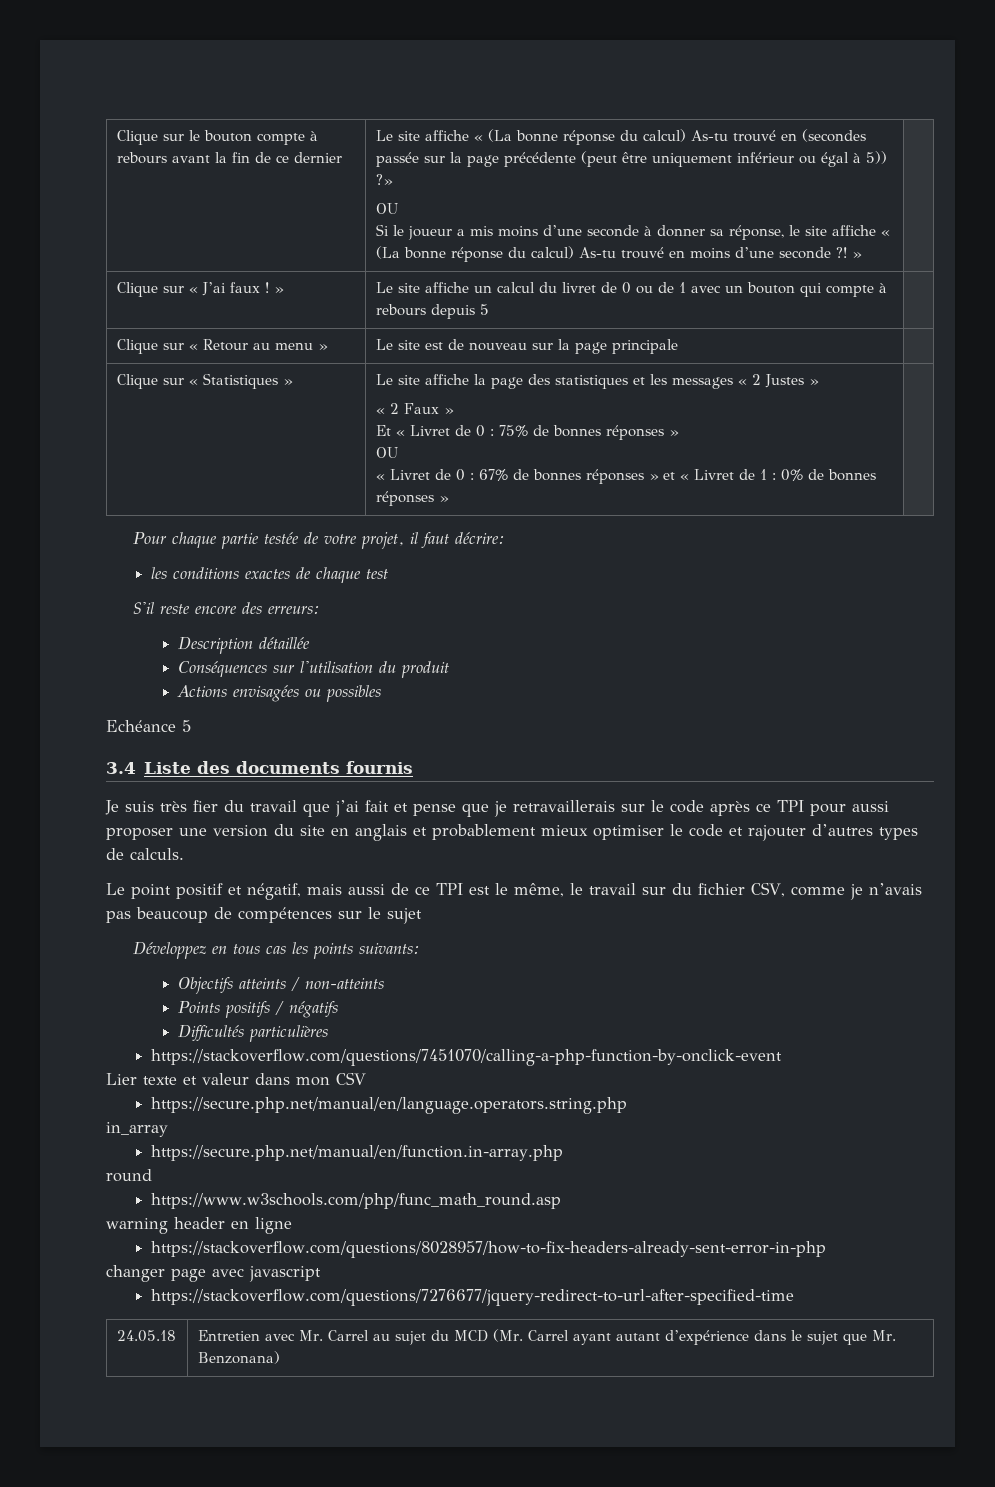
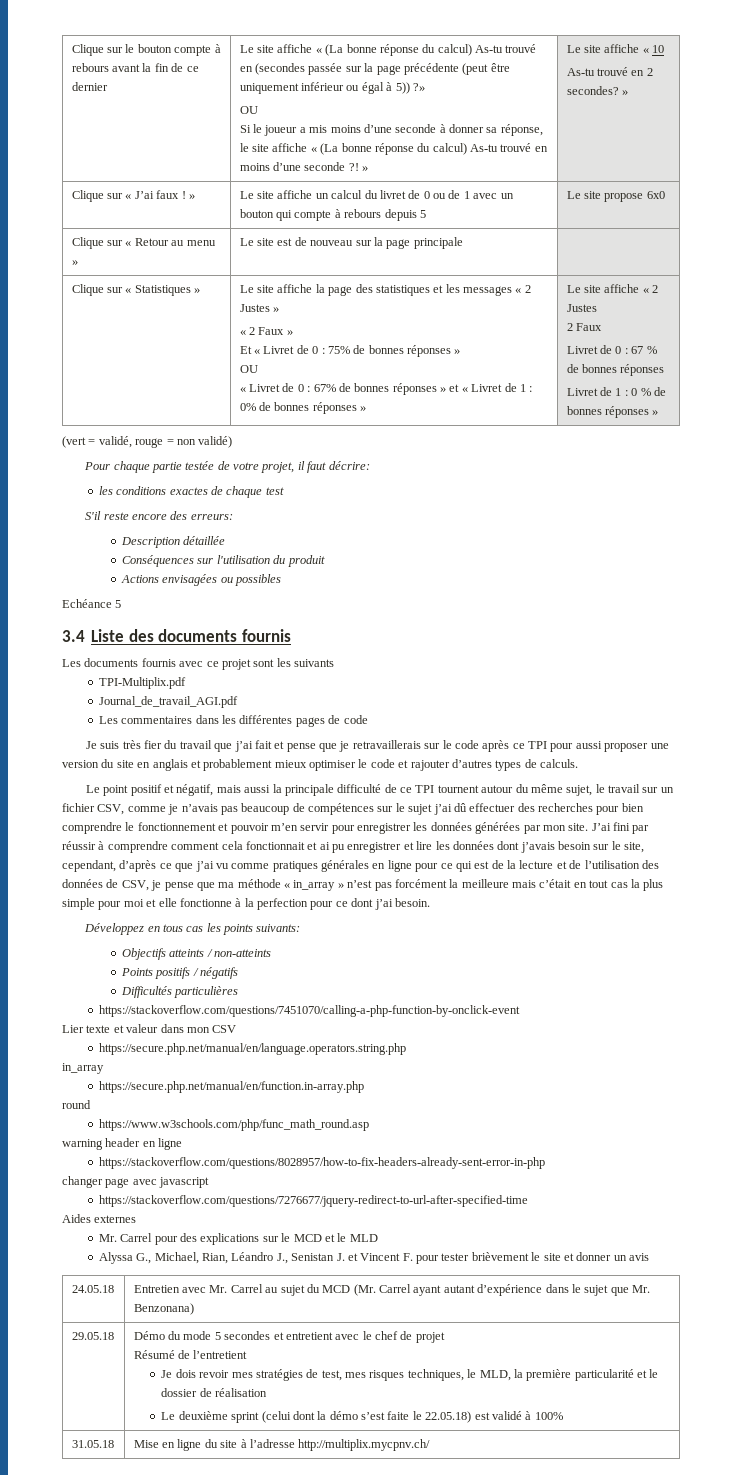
(862, 255) none -> [566,44,665,53] [566,67,653,76] [566,86,629,95] Le site affiche « 10 // As-tu trouvé en 2 secondes? »
(489, 309) none -> [566,191,665,202] Le site propose 6x0
(449, 499) none -> [566,284,659,293] [566,304,597,312] [566,323,603,331] [566,345,657,354] [566,364,665,376] [566,387,666,396] [566,406,659,418] [62,436,233,448] Le site affiche « 2 Justes // 2 Faux // Livret de 0 : 67 % de bonnes réponses // Livret de 1 : 0 % de bonnes réponses » // (vert = validé, rouge = non validé)
(414, 767) none -> [62,658,334,670] [98,677,186,689] [98,696,238,708] [98,715,368,727] // Les documents fournis avec ce projet sont les suivants // TPI-Multiplix.pdf // Journal_de_travail_AGI.pdf // Les commentaires dans les différentes pages de code
[391,883,564,897] de ce TPI est le même, -> [272,784,593,796] la principale difficulté de ce TPI tournent autour du même sujet,
[672,883,692,895] du -> [660,787,674,793] un
(422, 916) none -> [433,803,644,815] [62,822,650,834] [62,841,645,853] [62,860,659,872] [62,879,664,891] [62,898,430,910] j’ai dû effectuer des recherches pour bien comprendre le fonctionnement et pouvoir m’en servir pour enregistrer les données générées par mon site. J’ai fini par réussir à comprendre comment cela fonctionnait et ai pu enregistrer et lire les données dont j’avais besoin sur le site, cependant, d’après ce que j’ai vu comme pratiques générales en ligne pour ce qui est de la lecture et de l’utilisation des données de CSV, je pense que ma méthode « in_array » n’est pas forcément la meilleure mais c’était en tout cas la plus simple pour moi et elle fonctionne à la perfection pour ce dont j’ai besoin.
(795, 1297) none -> [62,1214,137,1223] [98,1233,378,1245] [98,1252,650,1264] // Aides externes // Mr. Carrel pour des explications sur le MCD et le MLD // Alyssa G., Michael, Rian, Léandro J., Senistan J. et Vincent F. pour tester brièvement le site et donner un avis
(280, 1357) none -> [71,1332,114,1340] [133,1331,445,1343] [133,1350,248,1359] [161,1369,659,1381] [161,1388,268,1397] [161,1411,563,1423] [71,1440,114,1448] [133,1439,431,1451] // 29.05.18 | Démo du mode 5 secondes et entretient avec le chef de projet // Résumé de l’entretient // Je dois revoir mes stratégies de test, mes risques techniques, le MLD, la première particularité et le dossier de réalisation // Le deuxième sprint (celui dont la démo s’est faite le 22.05.18) est validé à 100% // 31.05.18 | Mise en ligne du site à l’adresse http://multiplix.mycpnv.ch/

